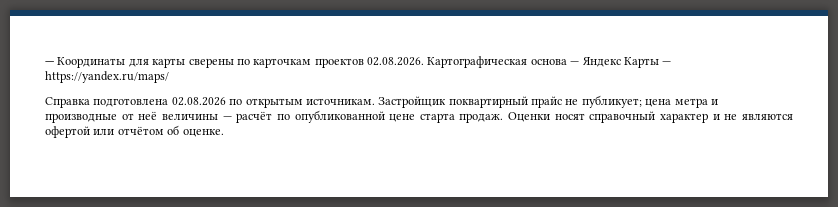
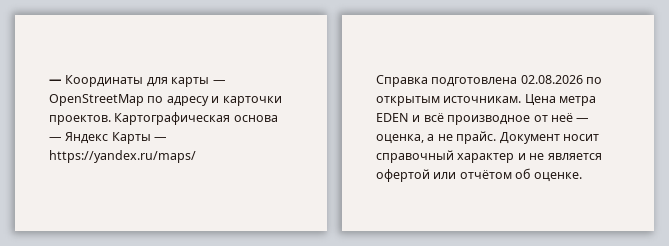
[188,57,424,68] сверены по карточкам проектов 02.08.2026. -> [212,80,226,84] [49,94,282,106] [49,115,111,125] — OpenStreetMap по адресу и карточки проектов.
[378,95,718,108] [45,110,585,123] Застройщик поквартирный прайс не публикует; цена метра и производные от неё величины — расчёт по опубликованной цене старта продаж. Оценки носят -> [524,94,597,106] [376,113,590,125] [376,131,599,144] Цена метра EDEN и всё производное от неё — оценка, а не прайс. Документ носит
[741,113,793,120] являются -> [547,153,602,160] является

